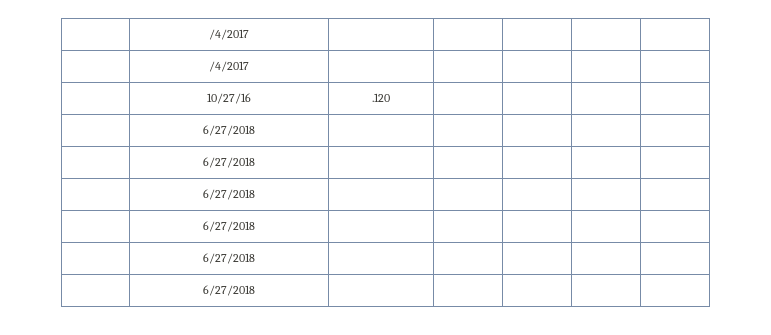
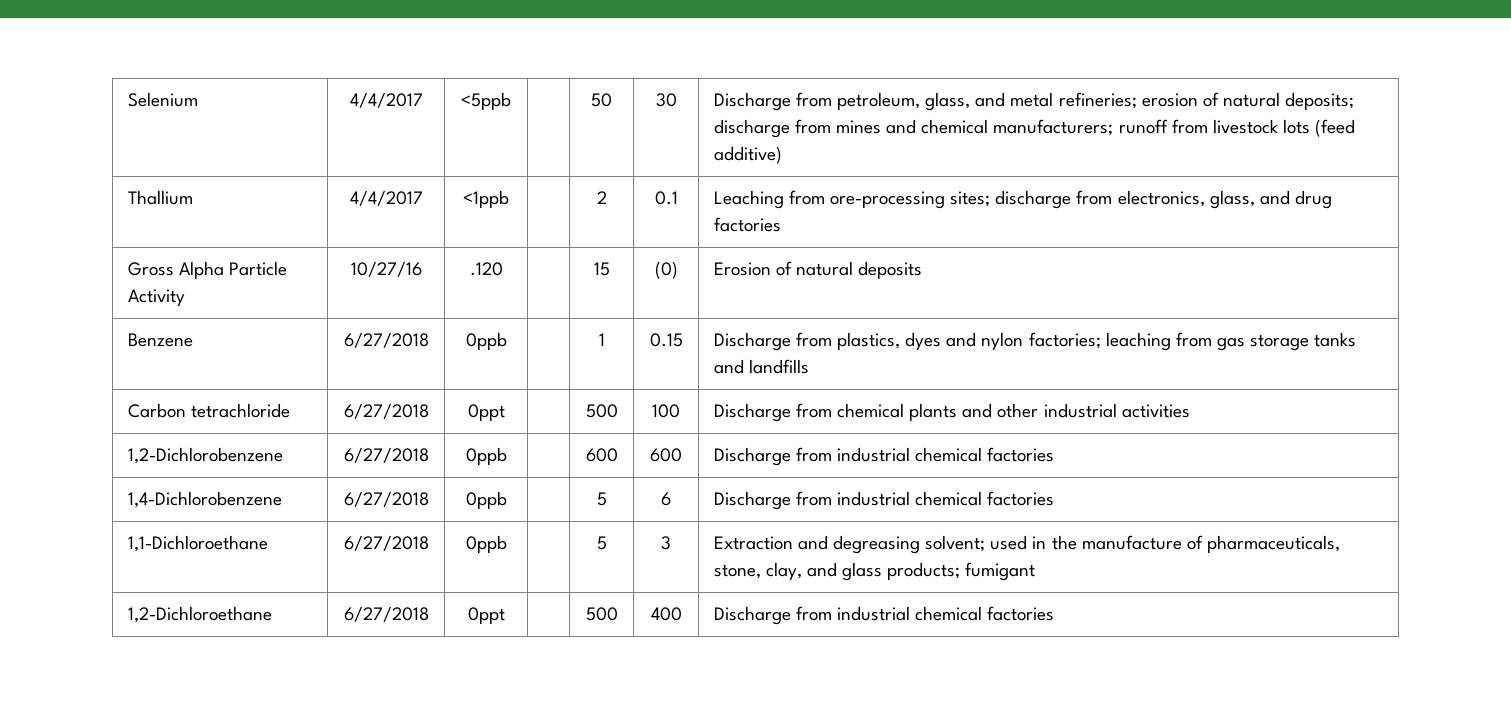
[209,29,249,40] [209,61,249,72] [207,93,251,104] [372,93,390,102] [203,125,255,136] [203,157,255,168] [203,189,255,200] [203,221,255,232] [203,253,255,264] [203,285,255,296] | /4/2017 | | | | | // | /4/2017 | | | | | // | 10/27/16 | .120 | | | | // | 6/27/2018 | | | | | // | 6/27/2018 | | | | | // | 6/27/2018 | | | | | // | 6/27/2018 | | | | | // | 6/27/2018 | | | | | // | 6/27/2018 | | | | | -> [127,92,198,107] [349,92,423,108] [461,92,511,110] [591,93,612,107] [655,93,677,107] [713,92,1355,111] [713,119,1356,138] [713,146,782,164] [127,190,193,205] [349,190,423,206] [463,190,509,208] [596,191,607,204] [654,191,678,205] [713,190,1332,209] [713,217,781,232] [127,261,287,279] [127,289,185,306] [350,261,422,277] [469,262,503,276] [593,262,610,276] [654,261,678,279] [713,261,923,279] [127,333,193,347] [343,332,429,348] [465,332,507,350] [598,333,605,346] [649,333,683,347] [713,332,1357,351] [713,359,809,374] [127,403,290,418] [343,403,429,419] [467,404,505,421] [585,404,618,418] [652,404,680,418] [713,403,1190,422] [127,447,283,464] [343,447,429,463] [465,447,507,465] [585,448,618,462] [650,448,682,462] [713,447,1055,466] [127,491,282,508] [343,491,429,507] [465,491,507,509] [596,492,607,506] [661,492,671,506] [713,491,1055,510] [127,535,268,552] [343,535,429,551] [465,535,507,553] [596,536,607,550] [661,536,671,550] [713,535,1340,554] [713,562,1036,581] [127,606,272,623] [343,606,429,622] [467,607,505,624] [585,607,618,621] [650,607,682,621] [713,606,1055,625] Selenium | 4/4/2017 | <5ppb | | 50 | 30 | Discharge from petroleum, glass, and metal refineries; erosion of natural deposits; discharge from mines and chemical manufacturers; runoff from livestock lots (feed additive) // Thallium | 4/4/2017 | <1ppb | | 2 | 0.1 | Leaching from ore-processing sites; discharge from electronics, glass, and drug factories // Gross Alpha Particle Activity | 10/27/16 | .120 | | 15 | (0) | Erosion of natural deposits // Benzene | 6/27/2018 | 0ppb | | 1 | 0.15 | Discharge from plastics, dyes and nylon factories; leaching from gas storage tanks and landfills // Carbon tetrachloride | 6/27/2018 | 0ppt | | 500 | 100 | Discharge from chemical plants and other industrial activities // 1,2-Dichlorobenzene | 6/27/2018 | 0ppb | | 600 | 600 | Discharge from industrial chemical factories // 1,4-Dichlorobenzene | 6/27/2018 | 0ppb | | 5 | 6 | Discharge from industrial chemical factories // 1,1-Dichloroethane | 6/27/2018 | 0ppb | | 5 | 3 | Extraction and degreasing solvent; used in the manufacture of pharmaceuticals, stone, clay, and glass products; fumigant // 1,2-Dichloroethane | 6/27/2018 | 0ppt | | 500 | 400 | Discharge from industrial chemical factories

